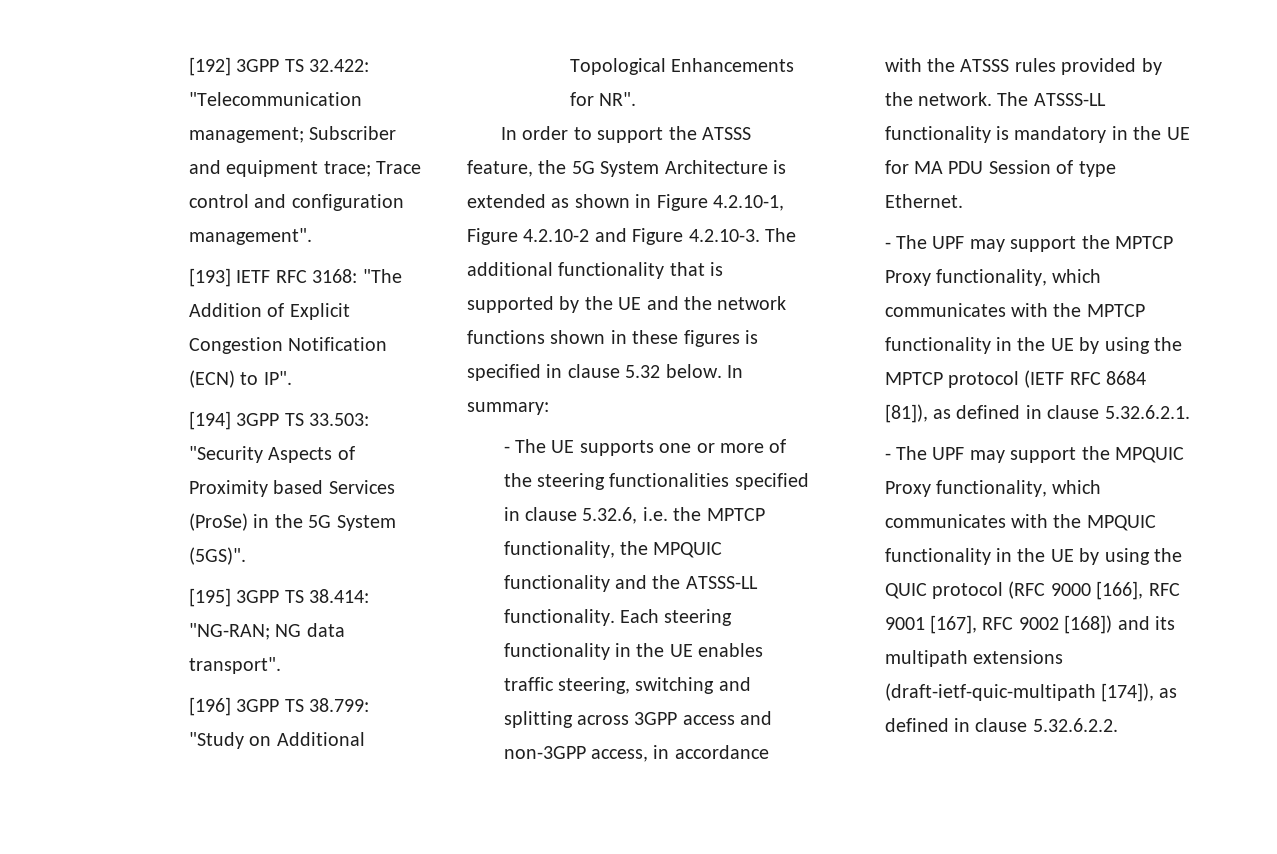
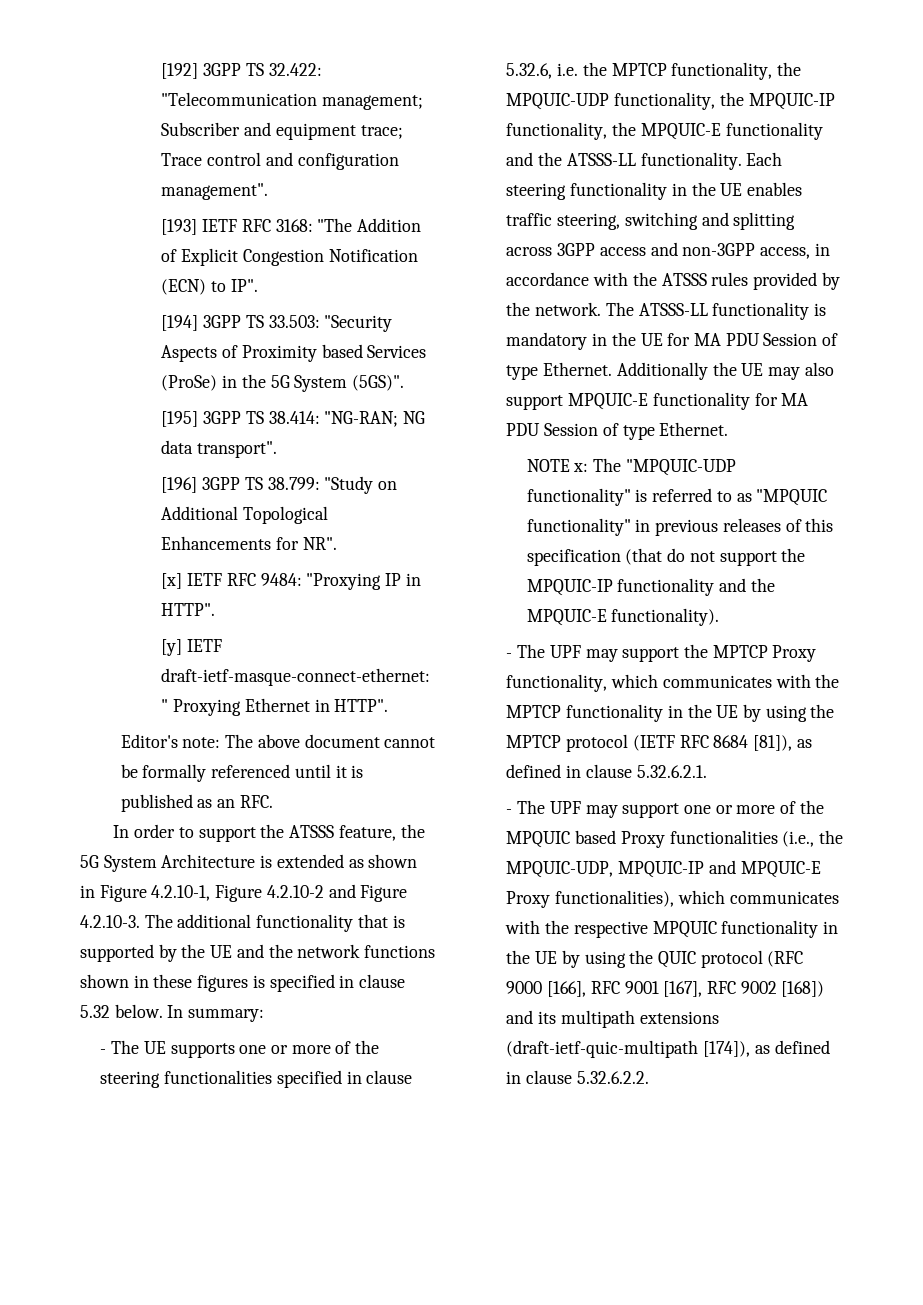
(637, 99) none -> [161,573,421,590] [161,603,216,616] [161,639,223,656] [161,668,431,686] [161,698,389,716] [120,734,436,748] [120,764,364,782] [120,794,273,812] // [x] IETF RFC 9484: "Proxying IP in HTTP". // [y] IETF draft-ietf-masque-connect-ethernet: " Proxying Ethernet in HTTP". // Editor's note: The above document cannot be formally referenced until it is published as an RFC.
[653,542,723,558] MPQUIC -> [506,92,835,110] [506,122,721,140] MPQUIC-UDP functionality, the MPQUIC-IP functionality, the MPQUIC-E
(963, 201) none -> [616,362,834,380] [506,392,809,410] [506,422,729,440] [526,458,736,476] [526,488,828,506] [526,518,834,536] [526,548,806,566] [526,578,775,596] [526,608,720,626] Additionally the UE may also support MPQUIC-E functionality for MA PDU Session of type Ethernet. // NOTE x: The "MPQUIC-UDP functionality" is referred to as "MPQUIC functionality" in previous releases of this specification (that do not support the MPQUIC-IP functionality and the MPQUIC-E functionality).
[1081,446,1185,463] [884,480,1102,497] [884,514,1082,528] the MPQUIC Proxy functionality, which communicates with the -> [683,800,824,814] [506,830,843,848] [506,860,821,878] [506,890,839,908] [505,920,648,938] one or more of the MPQUIC based Proxy functionalities (i.e., the MPQUIC-UDP, MPQUIC-IP and MPQUIC-E Proxy functionalities), which communicates with the respective

